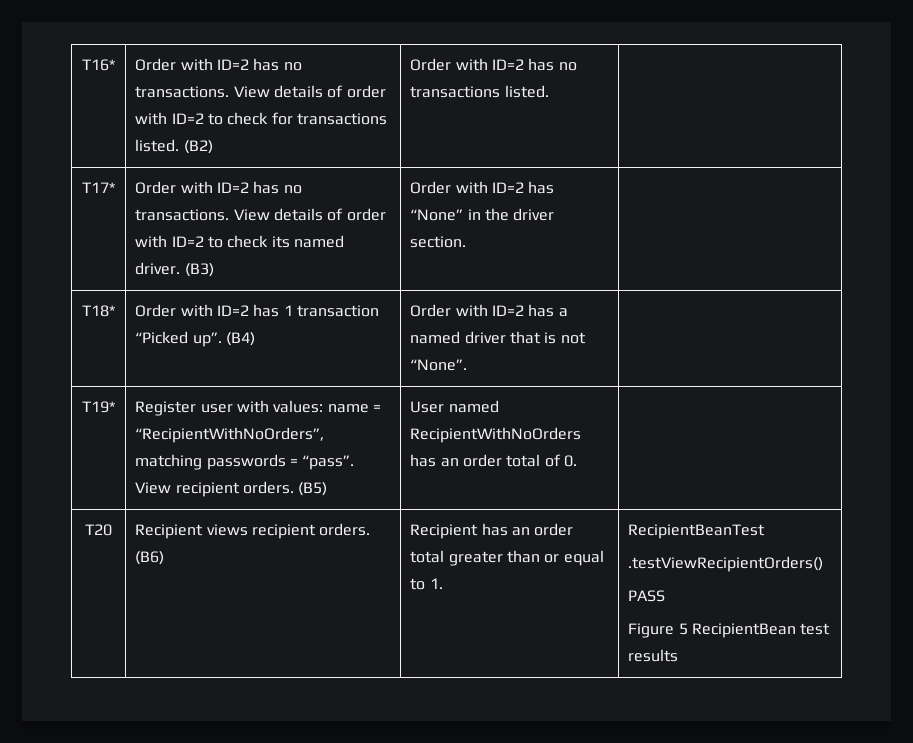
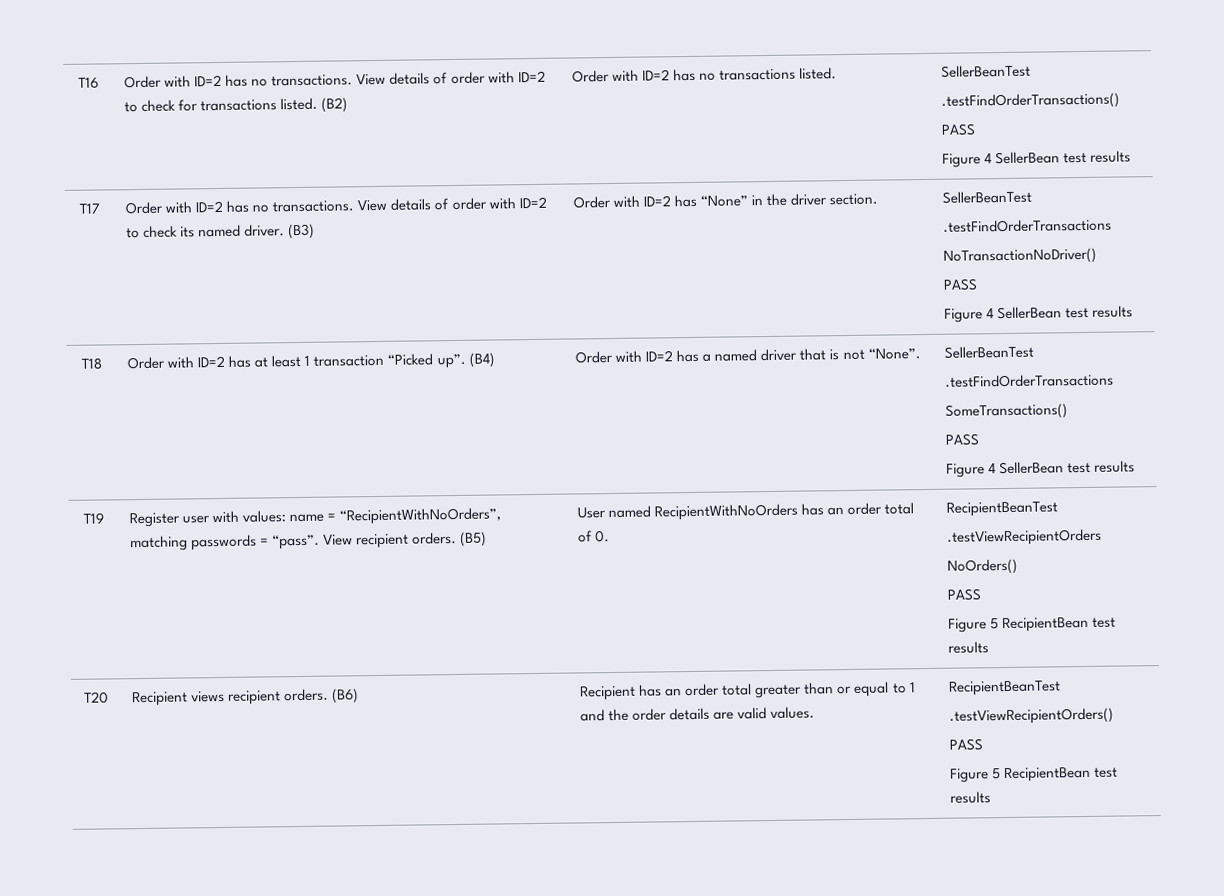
[82,59,115,71] T16* -> [78,77,99,89] T16
[82,182,115,193] // T17* -> [941,64,1032,78] [941,92,1121,110] [941,123,977,136] [942,150,1132,168] [79,203,100,214] SellerBeanTest // .testFindOrderTransactions() // PASS // Figure 4 SellerBean test results // T17
[82,305,115,317] [135,304,280,317] // T18* | Order with ID=2 has -> [942,190,1033,204] [943,218,1113,233] [943,247,1098,265] [943,278,979,291] [944,305,1134,323] [81,357,102,370] [127,354,302,370] SellerBeanTest // .testFindOrderTransactions // NoTransactionNoDriver() // PASS // Figure 4 SellerBean test results // T18 | Order with ID=2 has at least
[82,401,115,413] // T19* -> [944,345,1035,359] [945,373,1115,388] [945,403,1069,420] [945,433,980,446] [946,460,1136,478] [83,512,104,524] SellerBeanTest // .testFindOrderTransactions // SomeTransactions() // PASS // Figure 4 SellerBean test results // T19
(577, 461) none -> [946,501,1059,517] [947,528,1103,546] [947,558,1019,575] [947,588,982,601] [948,616,1117,633] [948,641,990,654] RecipientBeanTest // .testViewRecipientOrders // NoOrders() // PASS // Figure 5 RecipientBean test results
[429,578,443,589] 1. -> [909,682,916,693] [580,706,816,722] 1 and the order details are valid values.

